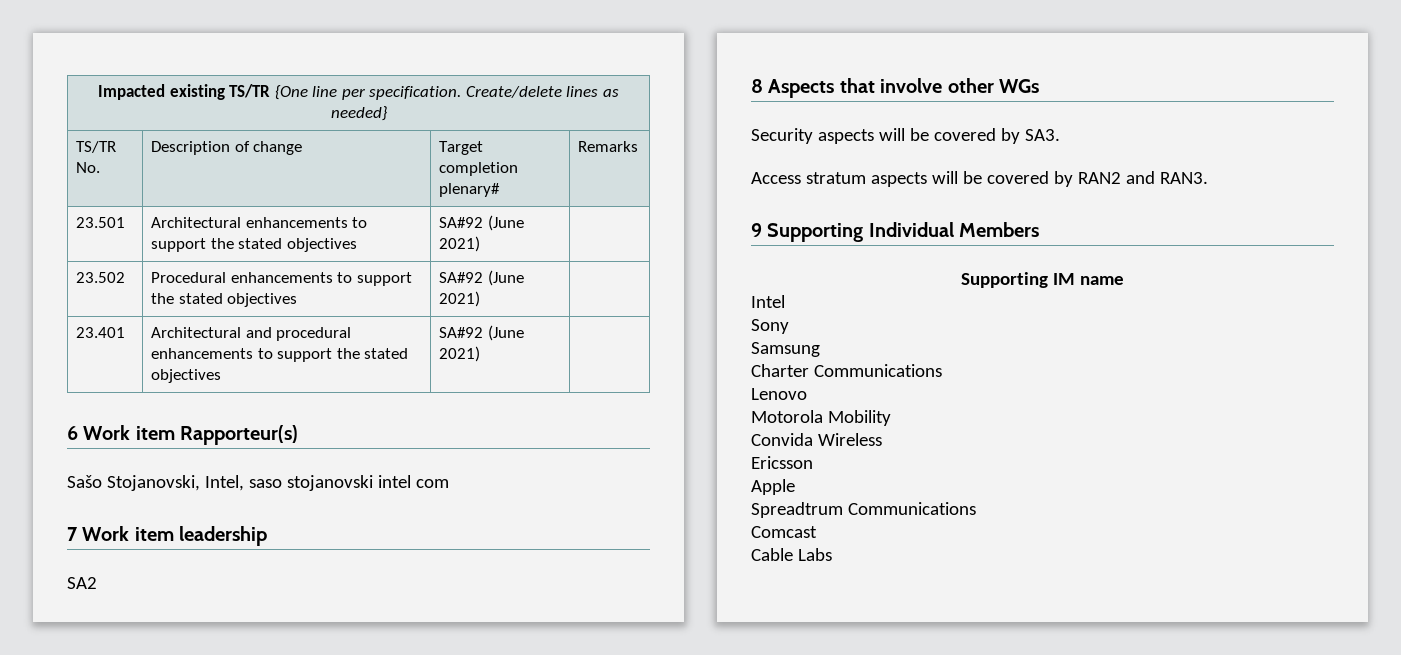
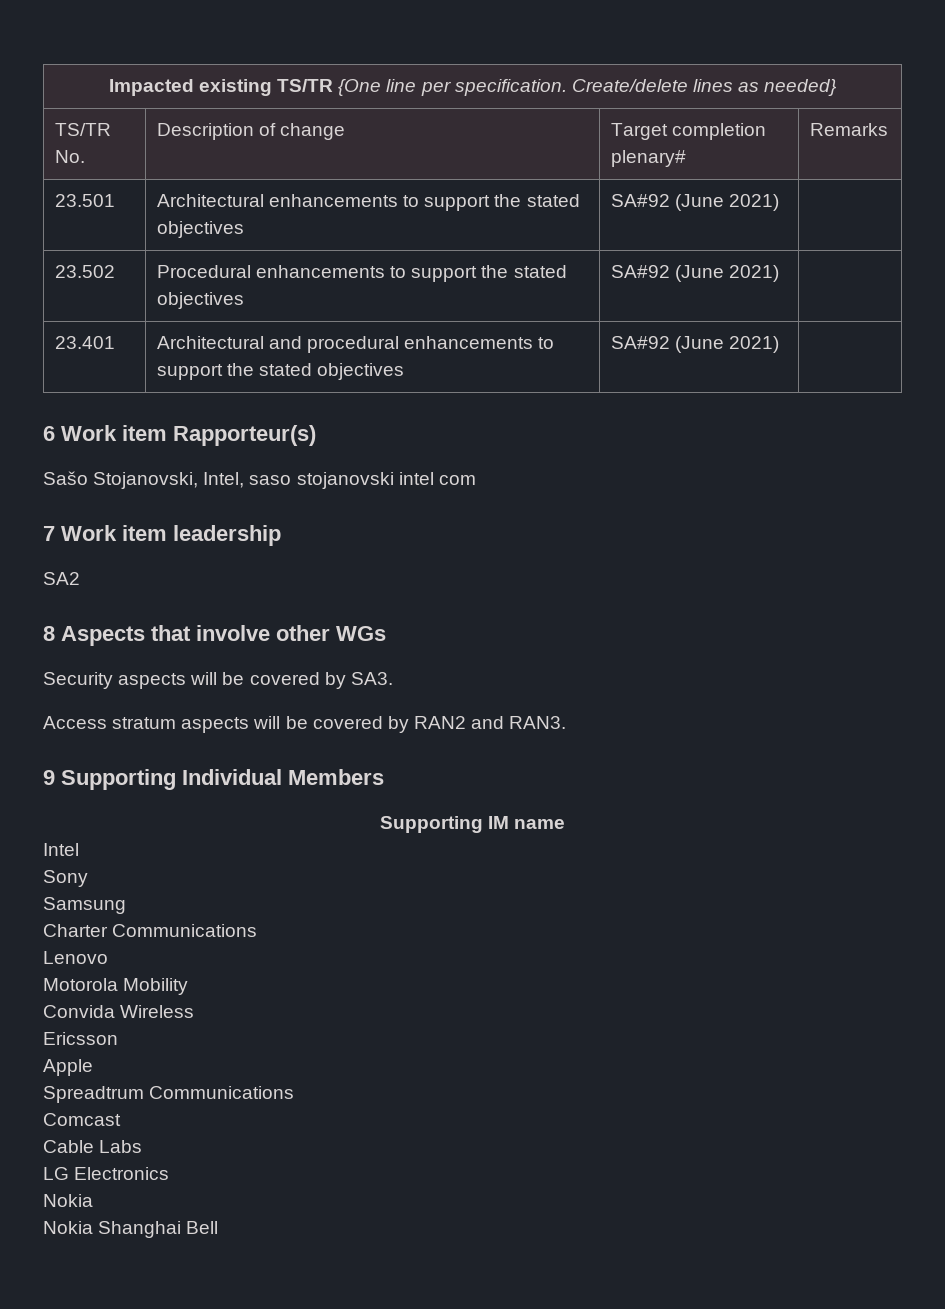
(832, 554) none -> [43,1167,170,1180] [43,1194,93,1207] [43,1221,219,1238] // LG Electronics // Nokia // Nokia Shanghai Bell

